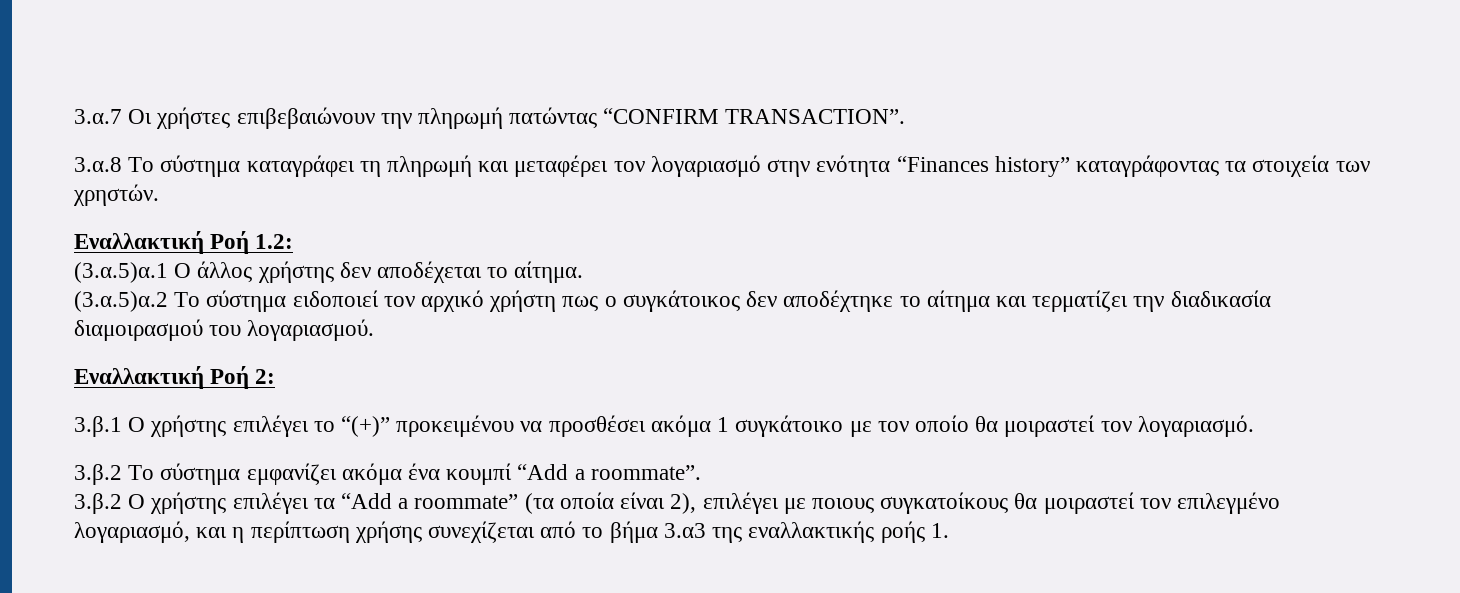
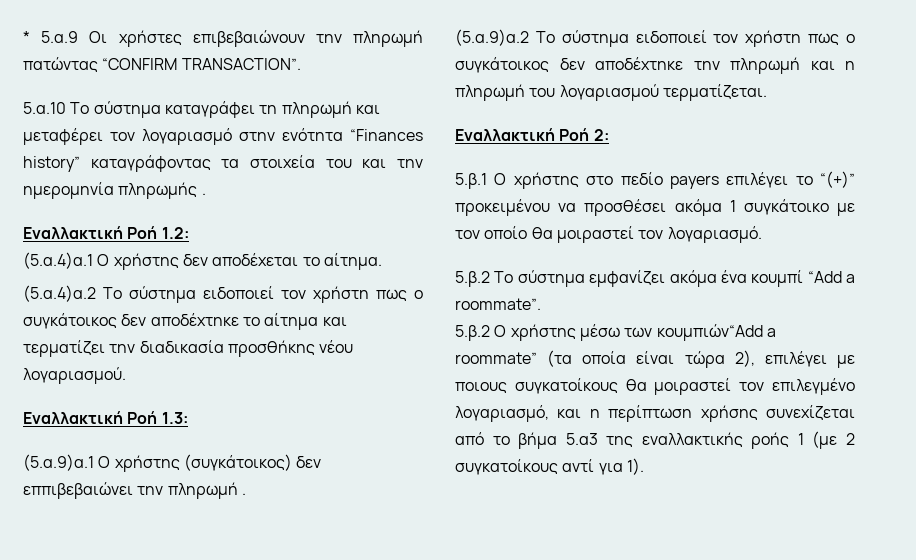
[74,109,122,124] 3.α.7 -> [23,31,79,43] * 5.α.9
[74,157,122,172] 3.α.8 -> [23,102,66,114] 5.α.10
[1335,161,1370,172] [73,184,159,206] των χρηστών. -> [325,159,424,168] [23,182,206,199] του και την ημερομηνία πληρωμής .
[74,261,253,283] (3.α.5)α.1 Ο άλλος -> [23,252,110,269] (5.α.4)α.1 Ο
[74,290,485,312] (3.α.5)α.2 Το σύστημα ειδοποιεί τον αρχικό -> [23,285,306,303] (5.α.4)α.2 Το σύστημα ειδοποιεί τον
[74,319,375,341] διαμοιρασμού του λογαριασμού. -> [227,340,354,357] [23,367,126,384] [23,411,188,424] [23,454,322,472] [23,482,246,499] [455,29,855,47] [455,57,855,74] [455,84,767,101] προσθήκης νέου λογαριασμού. // Εναλλακτική Ροή 1.3: // (5.α.9)α.1 Ο χρήστης (συγκάτοικος) δεν εππιβεβαιώνει την πληρωμή . // (5.α.9)α.2 Το σύστημα ειδοποιεί τον χρήστη πως ο συγκάτοικος δεν αποδέχτηκε την πληρωμή και η πληρωμή του λογαριασμού τερματίζεται.
[74,415,227,437] 3.β.1 Ο χρήστης -> [455,172,719,189] 5.β.1 Ο χρήστης στο πεδίο payers
[74,464,122,485] 3.β.2 -> [455,271,490,287] 5.β.2
[74,492,393,514] 3.β.2 Ο χρήστης επιλέγει τα “Add -> [455,324,763,341] 5.β.2 Ο χρήστης μέσω των κουμπιών“Add
(666, 500) none -> [684,351,725,368] τώρα
[663,523,706,538] 3.α3 -> [565,433,598,445] 5.α3
[930,523,949,538] 1. -> [797,431,855,449] [455,458,644,475] 1 (με 2 συγκατοίκους αντί για 1).

